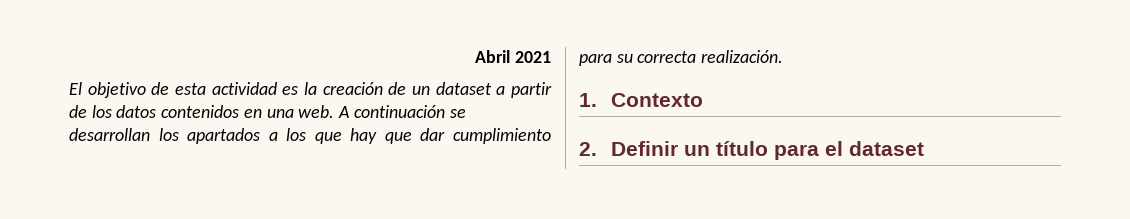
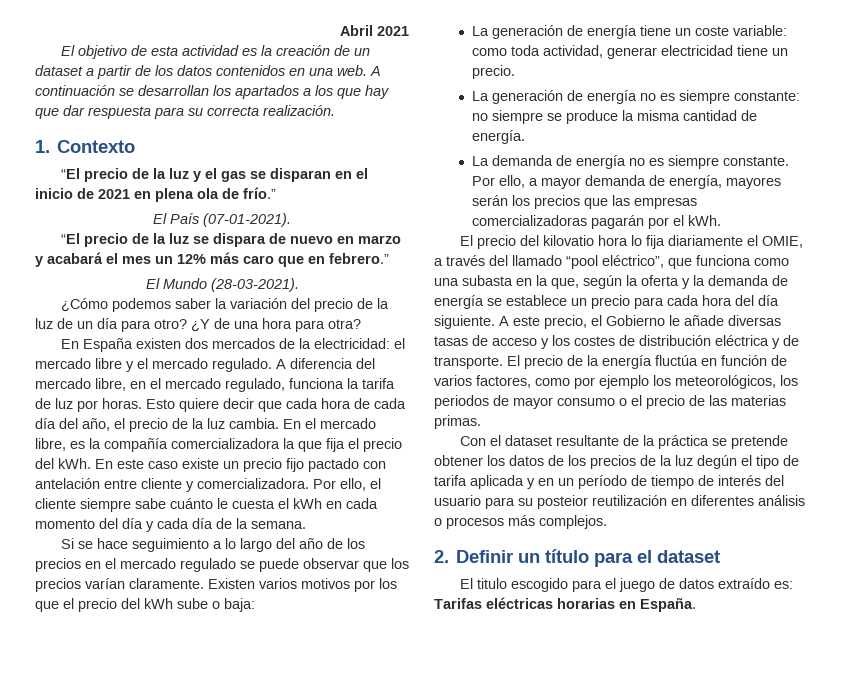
[453,128,551,144] cumplimiento -> [88,106,151,119] respuesta
(704, 100) none -> [60,168,368,182] [35,187,276,202] [153,213,291,227] [60,233,401,247] [35,252,389,267] [145,278,299,292] [60,298,389,312] [35,318,361,332] [60,338,405,352] [35,358,375,372] [35,378,395,392] [35,398,406,412] [35,418,376,432] [35,438,402,452] [35,458,386,472] [35,478,381,492] [35,498,378,512] [35,518,306,532] [60,538,365,552] [35,558,409,572] [35,578,397,592] [35,598,255,612] [472,25,788,39] [472,45,789,59] [472,65,516,79] [472,90,801,104] [472,110,758,124] [472,130,526,144] [472,155,790,169] [472,175,782,189] [472,195,698,209] [472,215,722,229] [459,235,803,249] [434,255,789,269] [434,275,788,289] [434,295,779,309] [434,315,781,329] [434,335,799,349] [434,355,787,369] [434,375,798,389] [434,395,786,409] [434,415,481,429] [459,435,788,449] [434,455,799,469] [434,475,784,489] [434,495,805,509] [434,515,607,529] // “El precio de la luz y el gas se disparan en el inicio de 2021 en plena ola de frío.” // El País (07-01-2021). // “El precio de la luz se dispara de nuevo en marzo y acabará el mes un 12% más caro que en febrero.” // El Mundo (28-03-2021). // ¿Cómo podemos saber la variación del precio de la luz de un día para otro? ¿Y de una hora para otra? // En España existen dos mercados de la electricidad: el mercado libre y el mercado regulado. A diferencia del mercado libre, en el mercado regulado, funciona la tarifa de luz por horas. Esto quiere decir que cada hora de cada día del año, el precio de la luz cambia. En el mercado libre, es la compañía comercializadora la que fija el precio del kWh. En este caso existe un precio fijo pactado con antelación entre cliente y comercializadora. Por ello, el cliente siempre sabe cuánto le cuesta el kWh en cada momento del día y cada día de la semana. // Si se hace seguimiento a lo largo del año de los precios en el mercado regulado se puede observar que los precios varían claramente. Existen varios motivos por los que el precio del kWh sube o baja: // La generación de energía tiene un coste variable: como toda actividad, generar electricidad tiene un precio. // La generación de energía no es siempre constante: no siempre se produce la misma cantidad de energía. // La demanda de energía no es siempre constante. Por ello, a mayor demanda de energía, mayores serán los precios que las empresas comercializadoras pagarán por el kWh. // El precio del kilovatio hora lo fija diariamente el OMIE, a través del llamado “pool eléctrico”, que funciona como una subasta en la que, según la oferta y la demanda de energía se establece un precio para cada hora del día siguiente. A este precio, el Gobierno le añade diversas tasas de acceso y los costes de distribución eléctrica y de transporte. El precio de la energía fluctúa en función de varios factores, como por ejemplo los meteorológicos, los periodos de mayor consumo o el precio de las materias primas. // Con el dataset resultante de la práctica se pretende obtener los datos de los precios de la luz degún el tipo de tarifa aplicada y en un período de tiempo de interés del usuario para su posteior reutilización en diferentes análisis o procesos más complejos.
(925, 148) none -> [459,578,793,592] [434,597,696,612] // El titulo escogido para el juego de datos extraído es: Tarifas eléctricas horarias en España.

